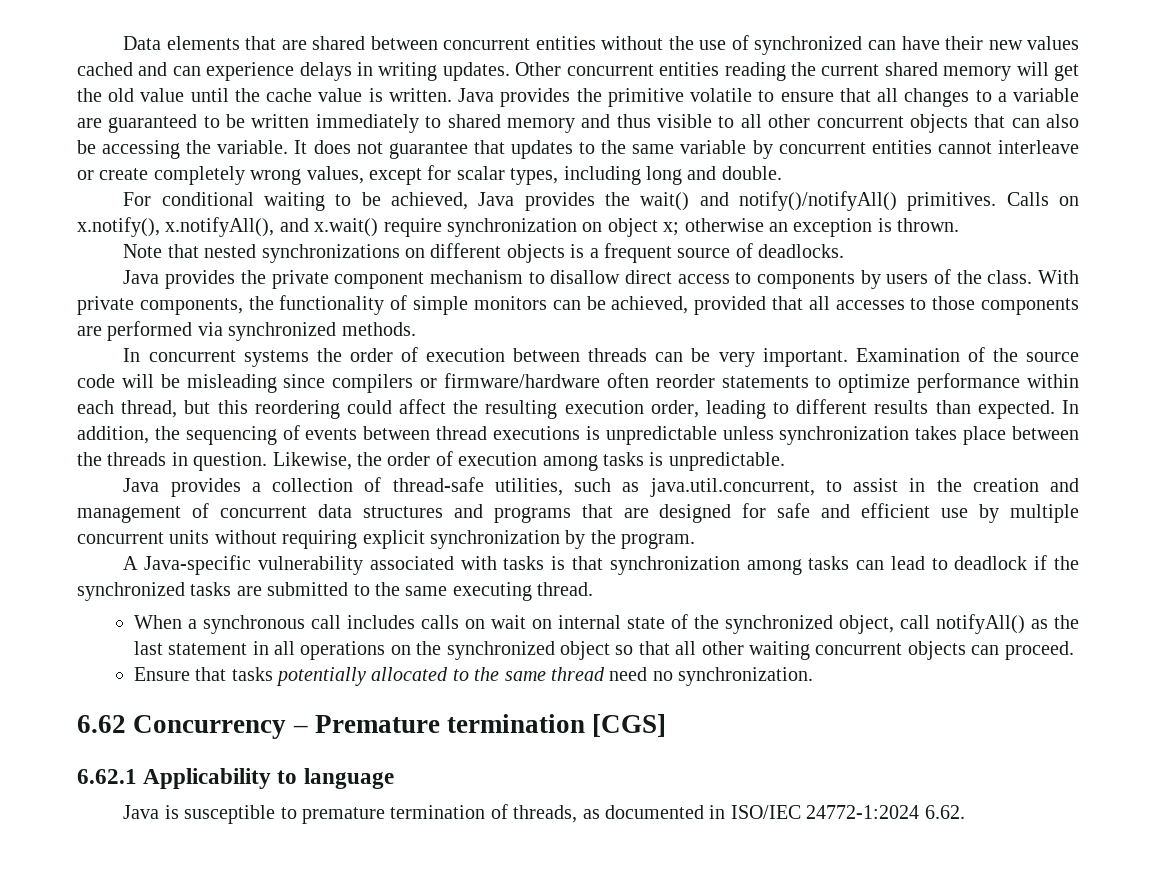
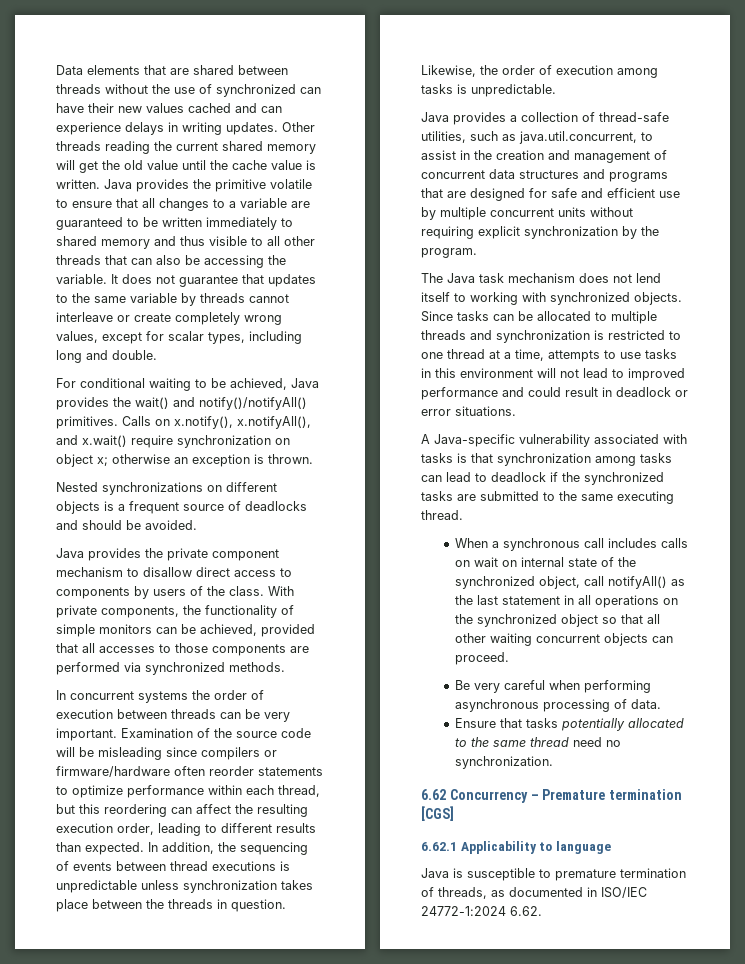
[443,36,596,50] concurrent entities -> [56,84,101,94] threads
[566,62,720,76] concurrent entities -> [56,141,101,151] threads
[816,114,968,133] concurrent objects -> [56,255,101,265] threads
[778,140,932,154] concurrent entities -> [200,293,245,303] threads
[123,244,257,258] Note that nested -> [56,482,98,492] Nested
[758,244,845,258] deadlocks. -> [245,501,307,511] [56,520,197,530] deadlocks and should be avoided.
[346,400,392,414] could -> [171,807,192,814] can
(696, 541) none -> [421,273,661,283] [421,292,682,305] [421,311,657,324] [421,330,681,343] [421,349,677,362] [421,368,685,381] [421,387,688,400] [421,406,516,416] // The Java task mechanism does not lend itself to working with synchronized objects. Since tasks can be allocated to multiple threads and synchronization is restricted to one thread at a time, attempts to use tasks in this environment will not lead to improved performance and could result in deadlock or error situations.
(1074, 650) none -> [455,680,652,693] [455,699,662,712] // Be very careful when performing asynchronous processing of data.

